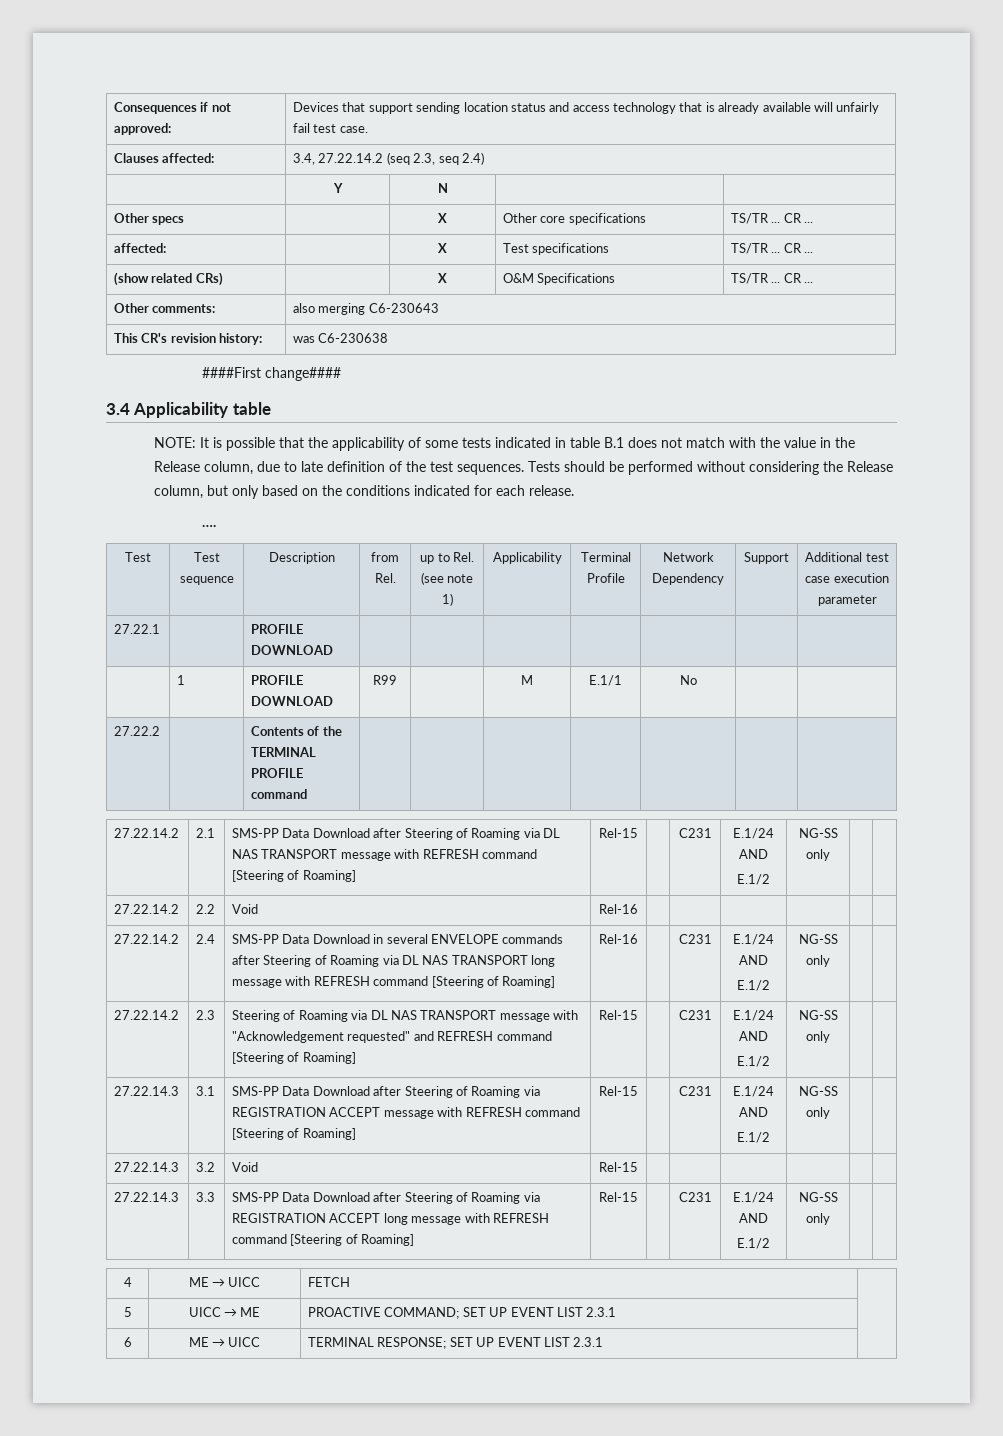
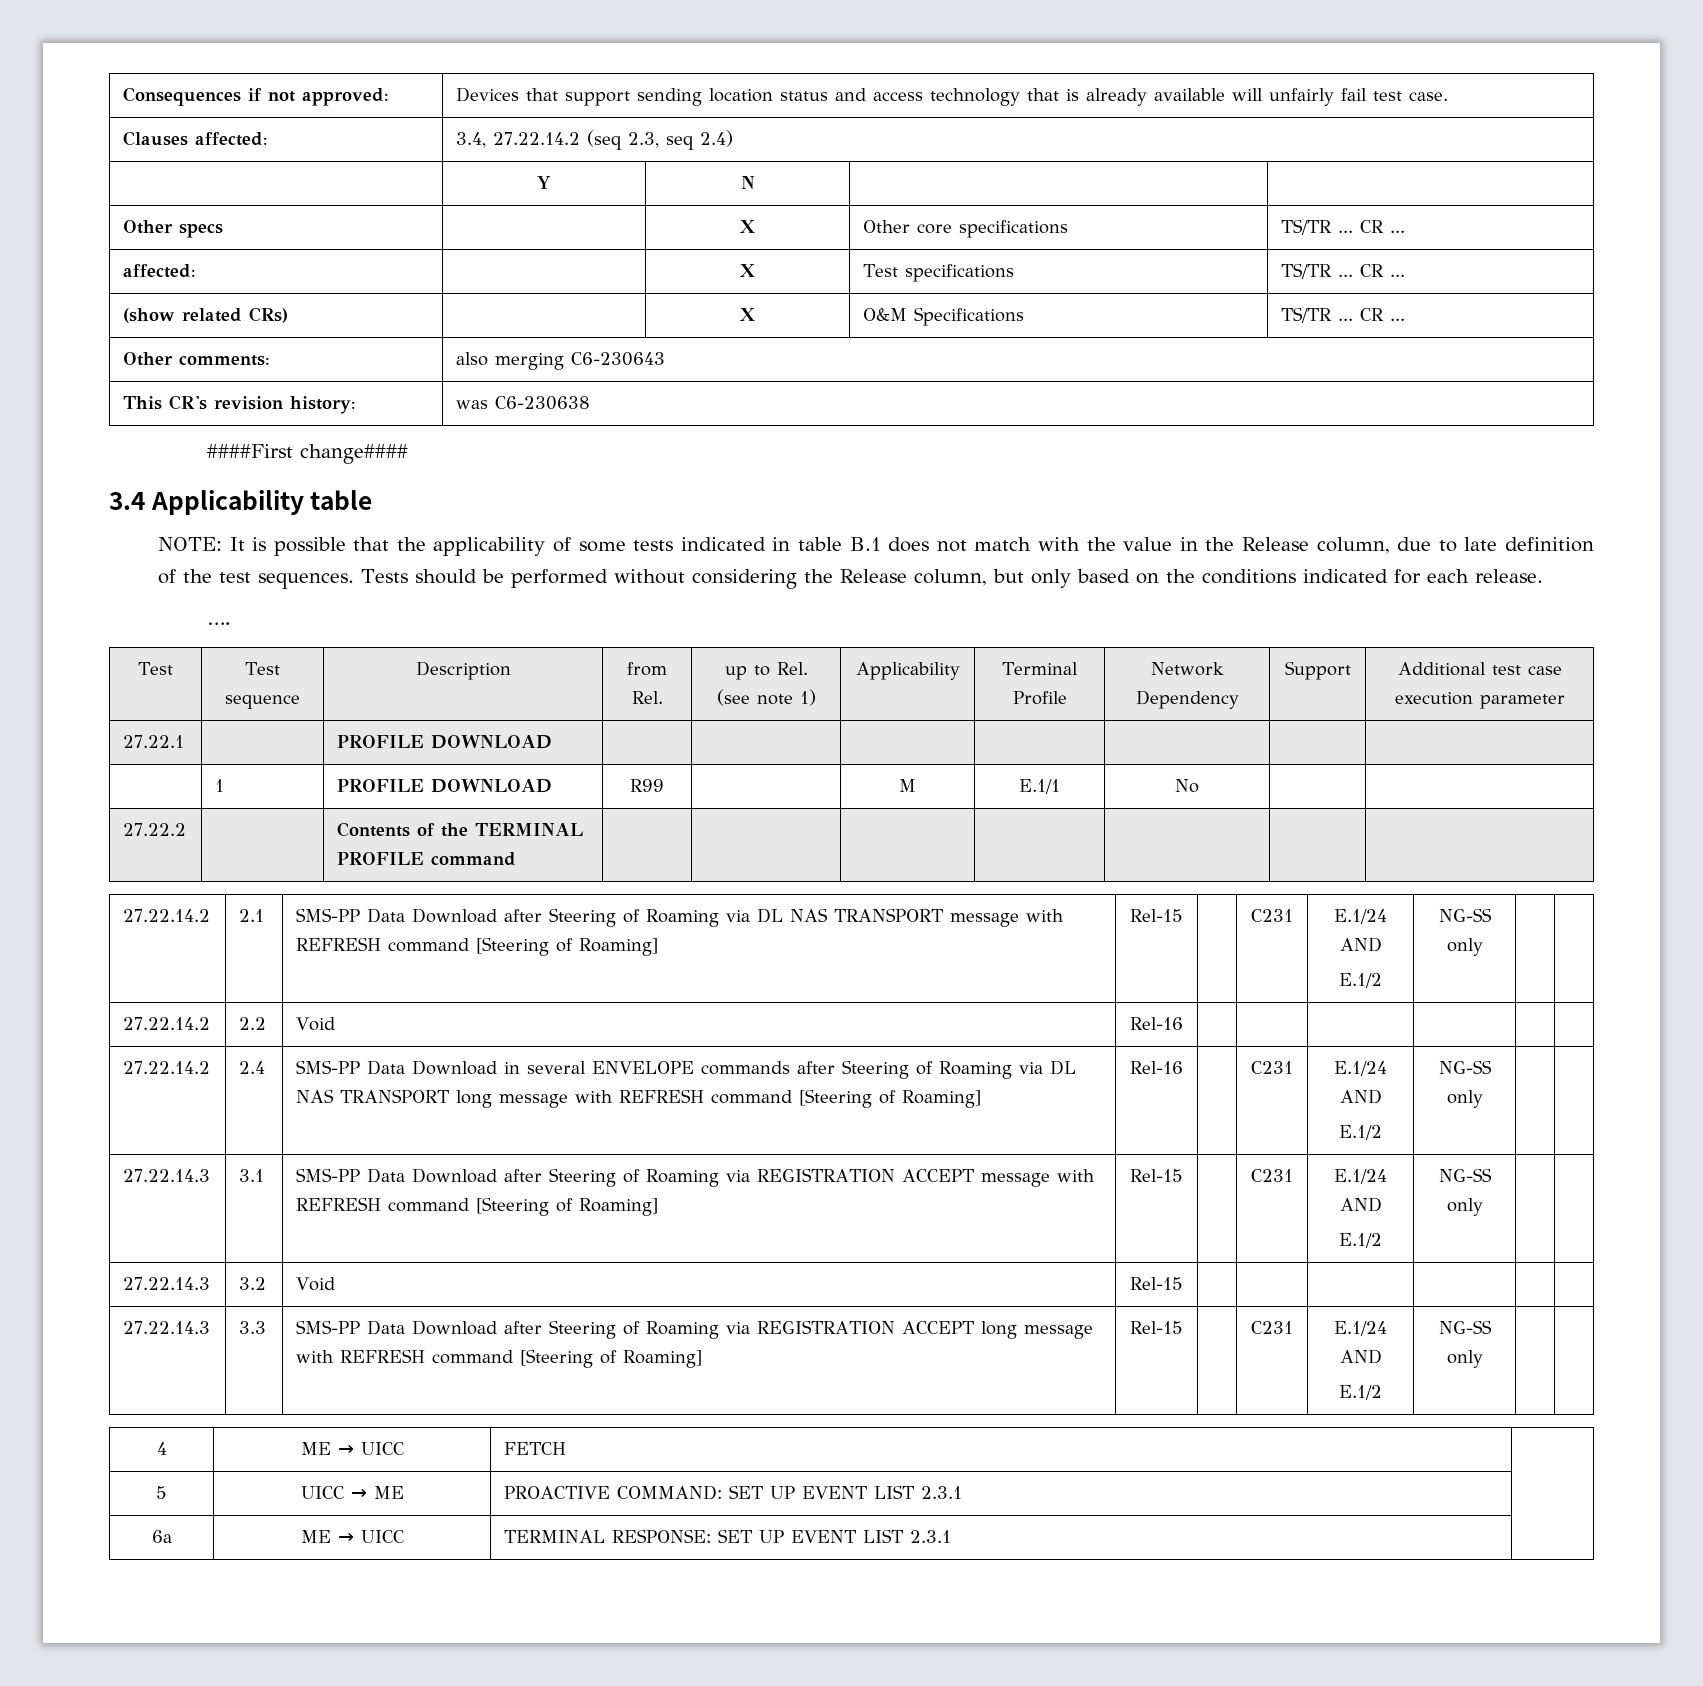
[114,1010,180,1020] [196,1010,216,1020] [232,1010,579,1022] [232,1031,552,1043] [232,1052,356,1064] [599,1010,638,1020] [678,1010,712,1020] [733,1010,774,1021] [739,1031,768,1041] [737,1056,770,1067] [798,1010,838,1020] [806,1031,830,1043] // 27.22.14.2 | 2.3 | Steering of Roaming via DL NAS TRANSPORT message with "Acknowledgement requested" and REFRESH command [Steering of Roaming] | Rel-15 | | C231 | E.1/24 AND // E.1/2 | NG-SS only | | -> (1483, 1099) none
[384,1307,460,1319] COMMAND; -> [617,1485,723,1500] COMMAND:
[123,1337,132,1347] 6 -> [151,1530,172,1543] 6a
[377,1337,447,1349] RESPONSE; -> [612,1529,712,1543] RESPONSE:

